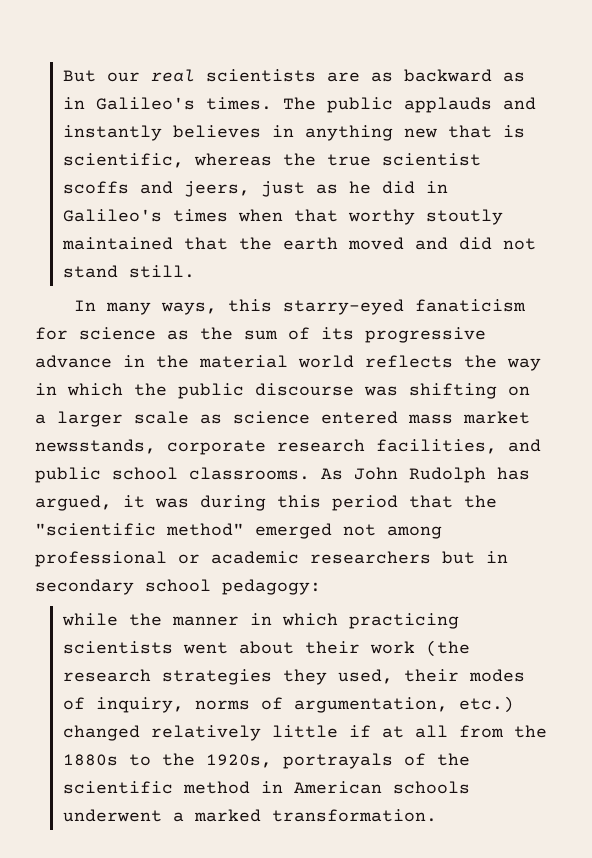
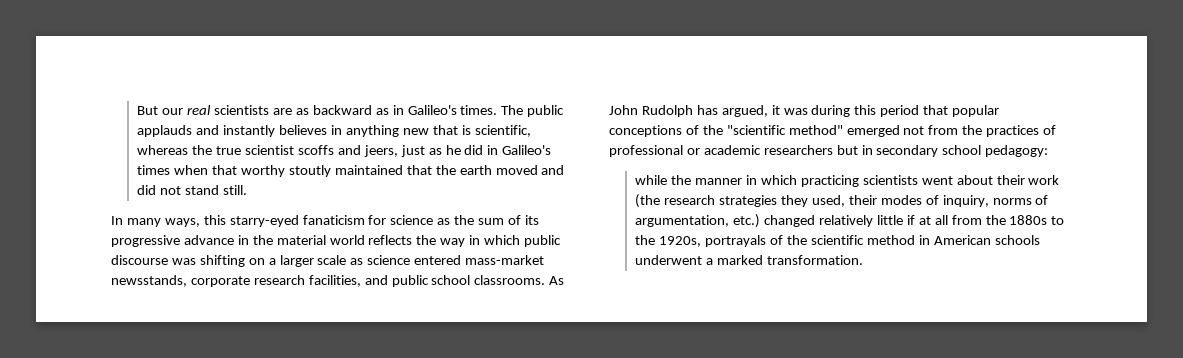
[134,383,167,396] the -> (521, 240) none
[408,411,530,424] mass market -> [465,255,545,265] mass-market
(453, 501) none -> [952,105,1000,117] [609,125,699,137] popular conceptions of
[387,526,442,539] among -> [928,125,1057,137] from the practices of

